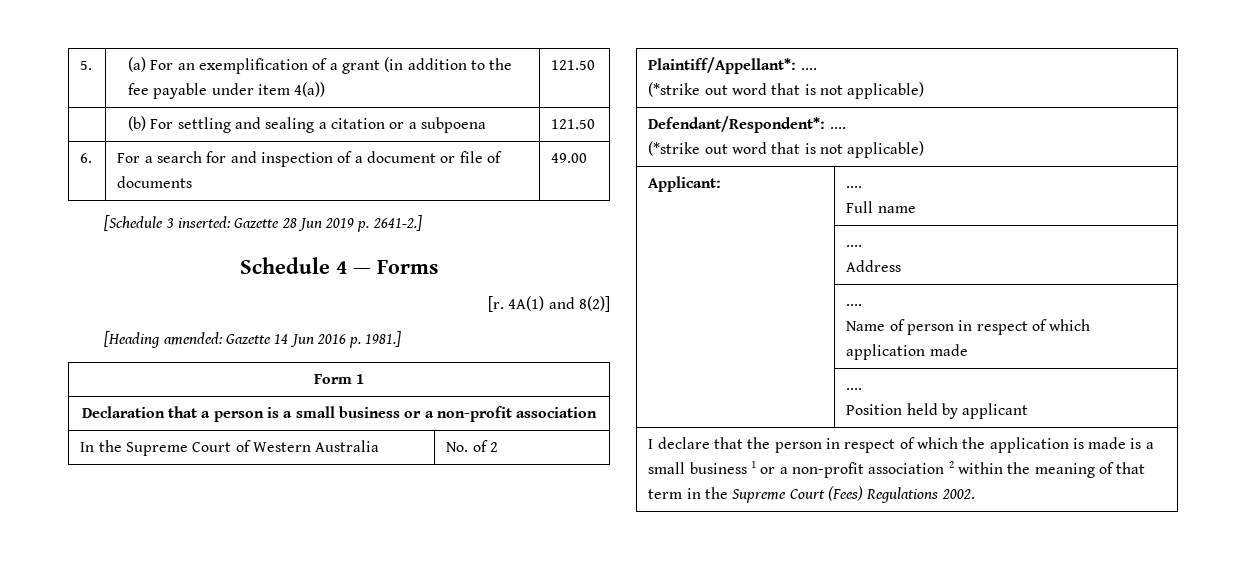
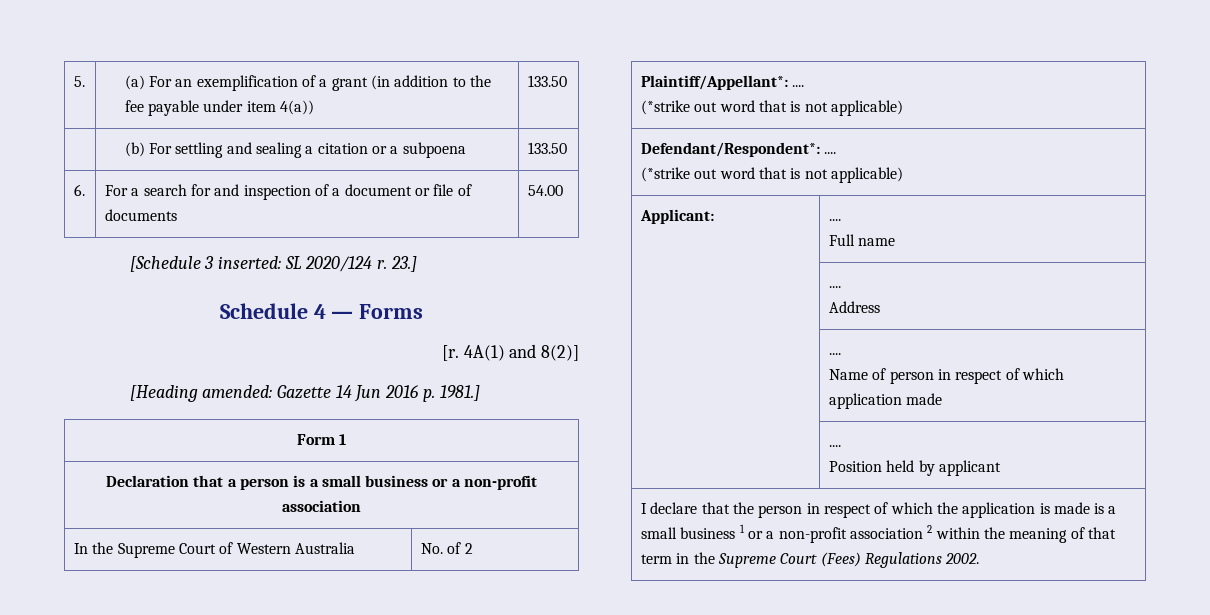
[551,60,596,70] 121.50 -> [527,75,567,87] 133.50
[551,119,596,129] 121.50 -> [527,142,567,154] 133.50
[551,153,588,163] 49.00 -> [527,185,563,196] 54.00
[234,215,422,232] Gazette 28 Jun 2019 p. 2641-2.] -> [284,256,417,272] SL 2020/124 r. 23.]

